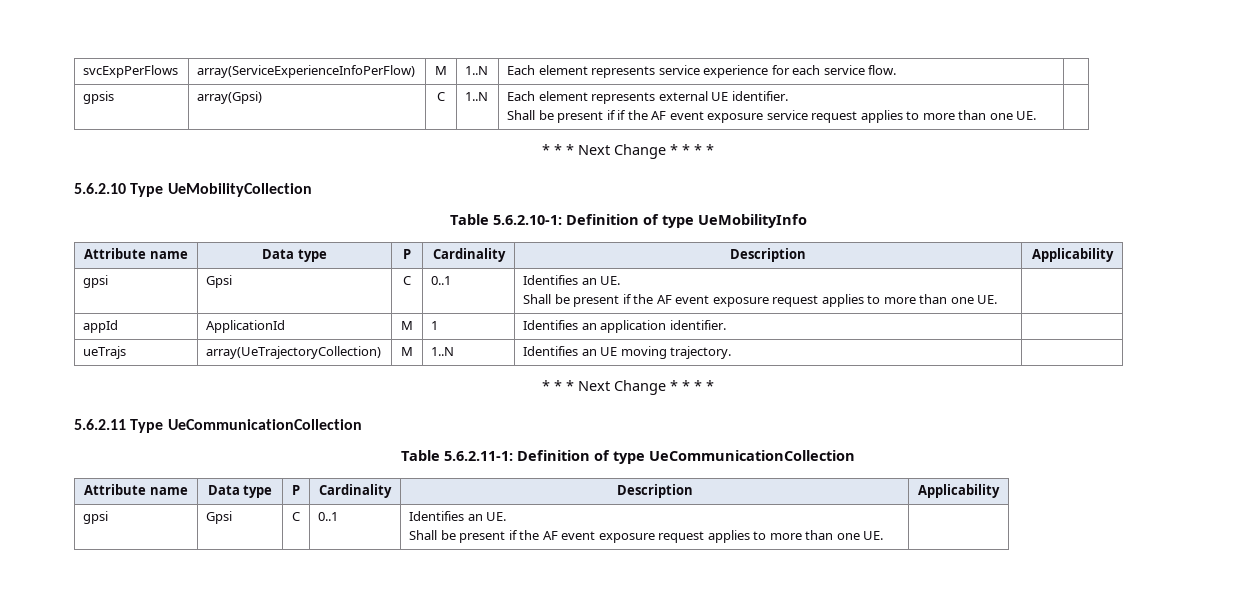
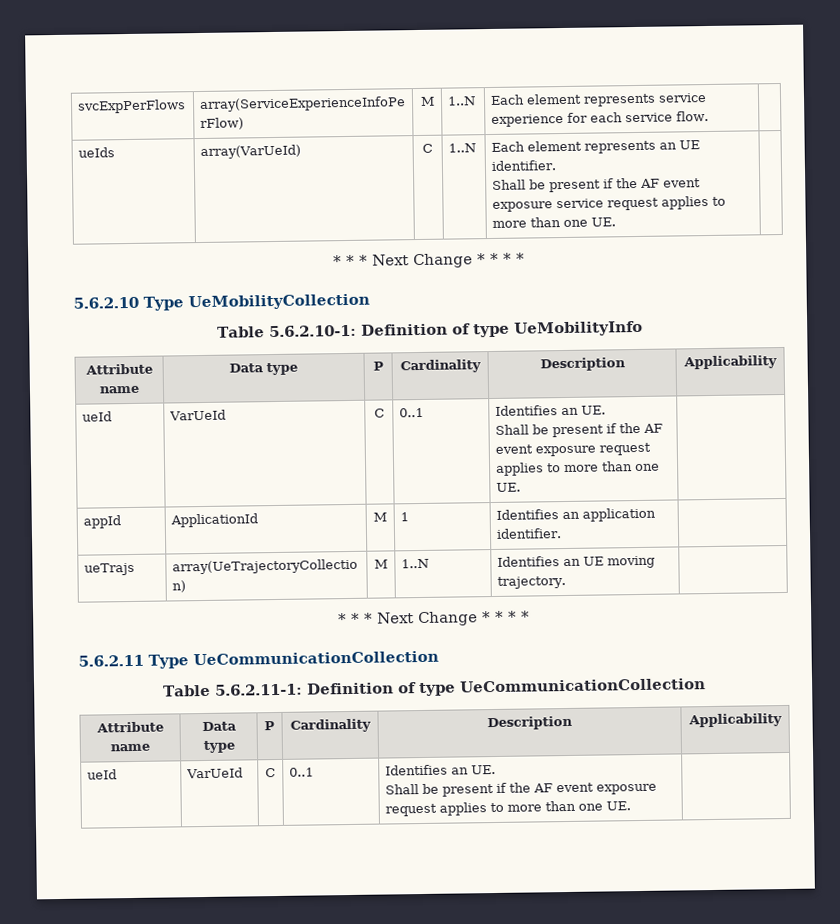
[83,91,115,104] [197,91,263,104] gpsis | array(Gpsi) -> [78,147,116,158] [200,144,302,159] ueIds | array(VarUeId)
[658,91,708,101] external -> [659,142,678,150] an
[617,110,627,120] if -> (615, 183) none
[83,275,109,288] [206,275,233,288] gpsi | Gpsi -> [82,411,113,422] [169,409,227,421] ueId | VarUeId
[83,511,109,524] [206,511,233,524] gpsi | Gpsi -> [87,769,118,780] [186,767,244,779] ueId | VarUeId

